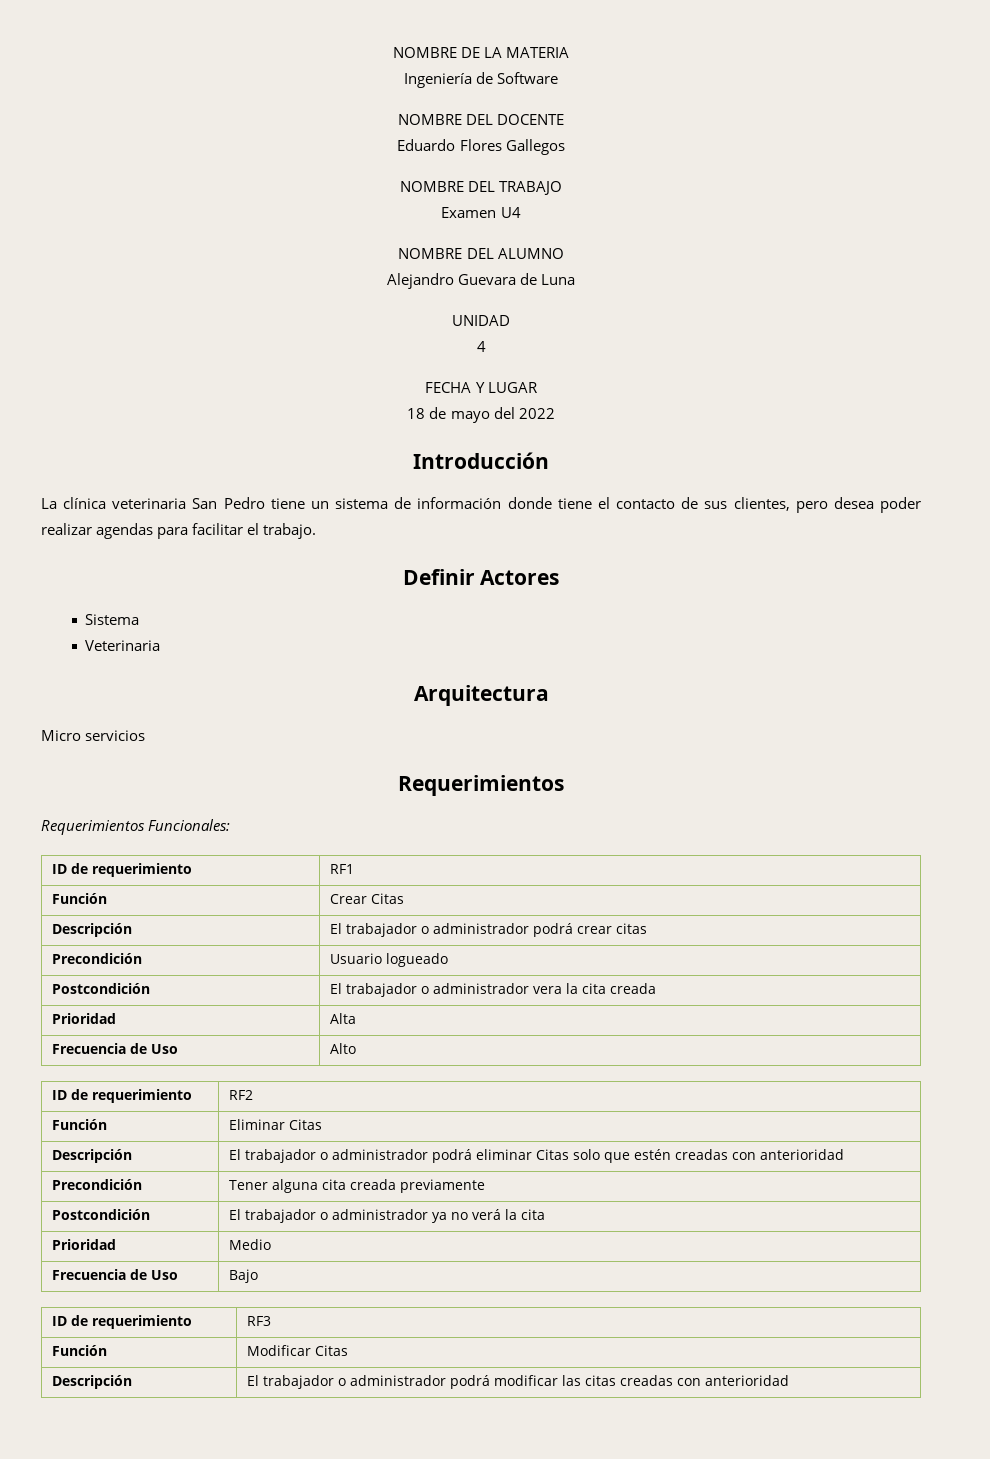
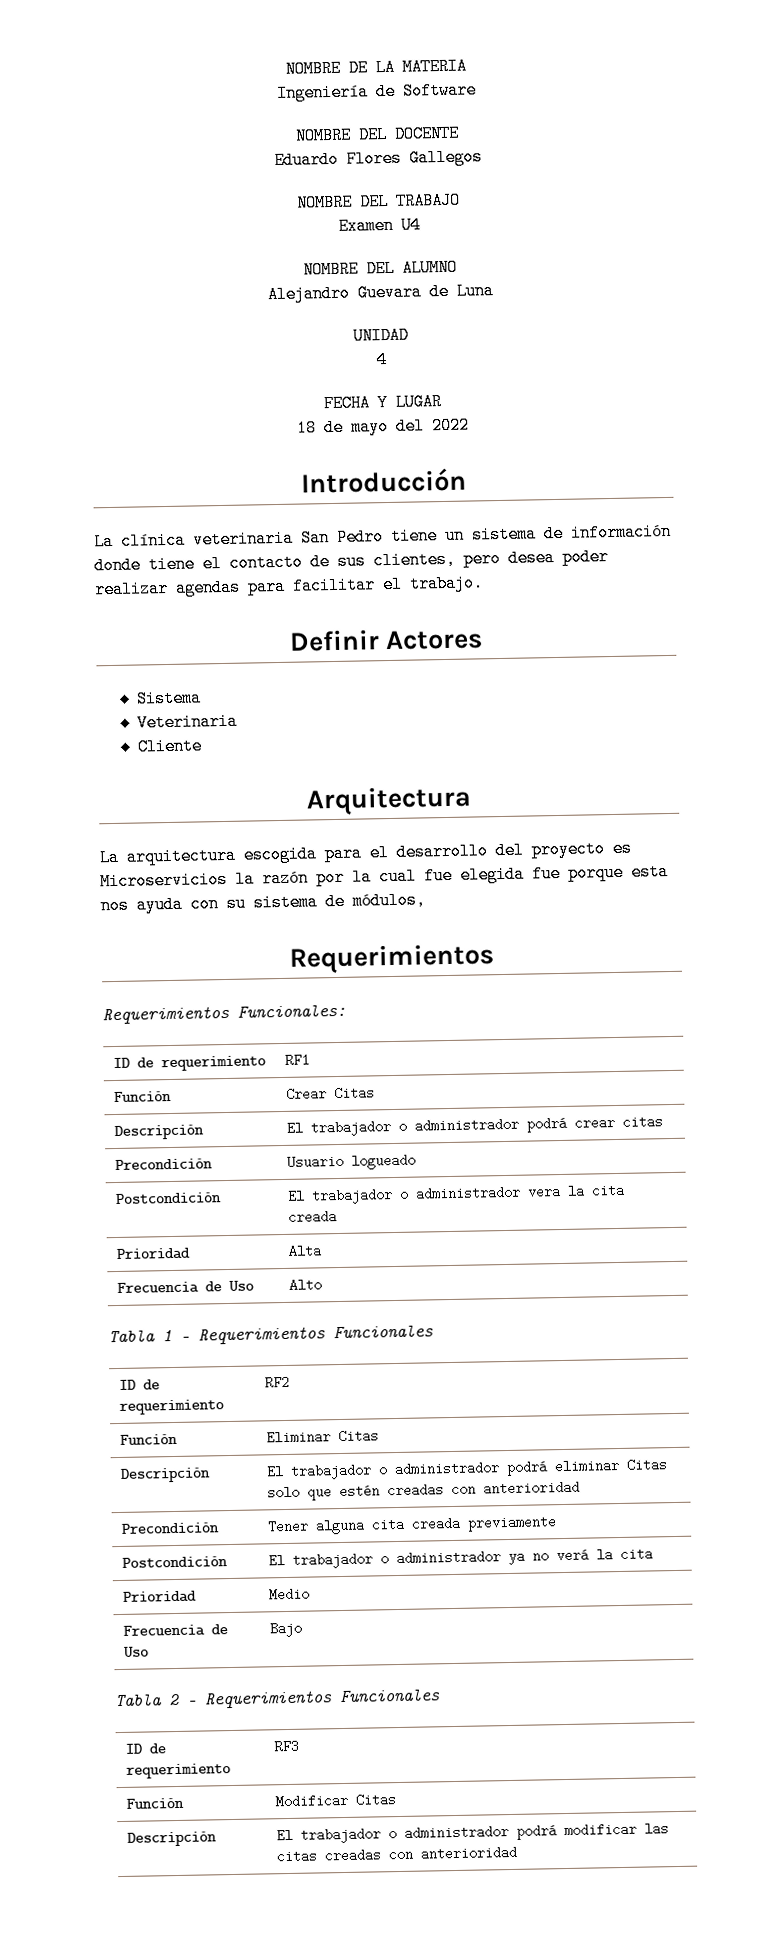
(161, 645) none -> [137,737,204,756] // Cliente
[41,730,146,741] Micro servicios -> [99,839,632,867] [100,863,669,891] [100,891,426,915] La arquitectura escogida para el desarrollo del proyecto es Microservicios la razón por la cual fue elegida fue porque esta nos ayuda con su sistema de módulos,
(356, 1048) none -> [108,1324,434,1345] // Tabla 1 - Requerimientos Funcionales
(258, 1276) none -> [114,1688,441,1709] // Tabla 2 - Requerimientos Funcionales

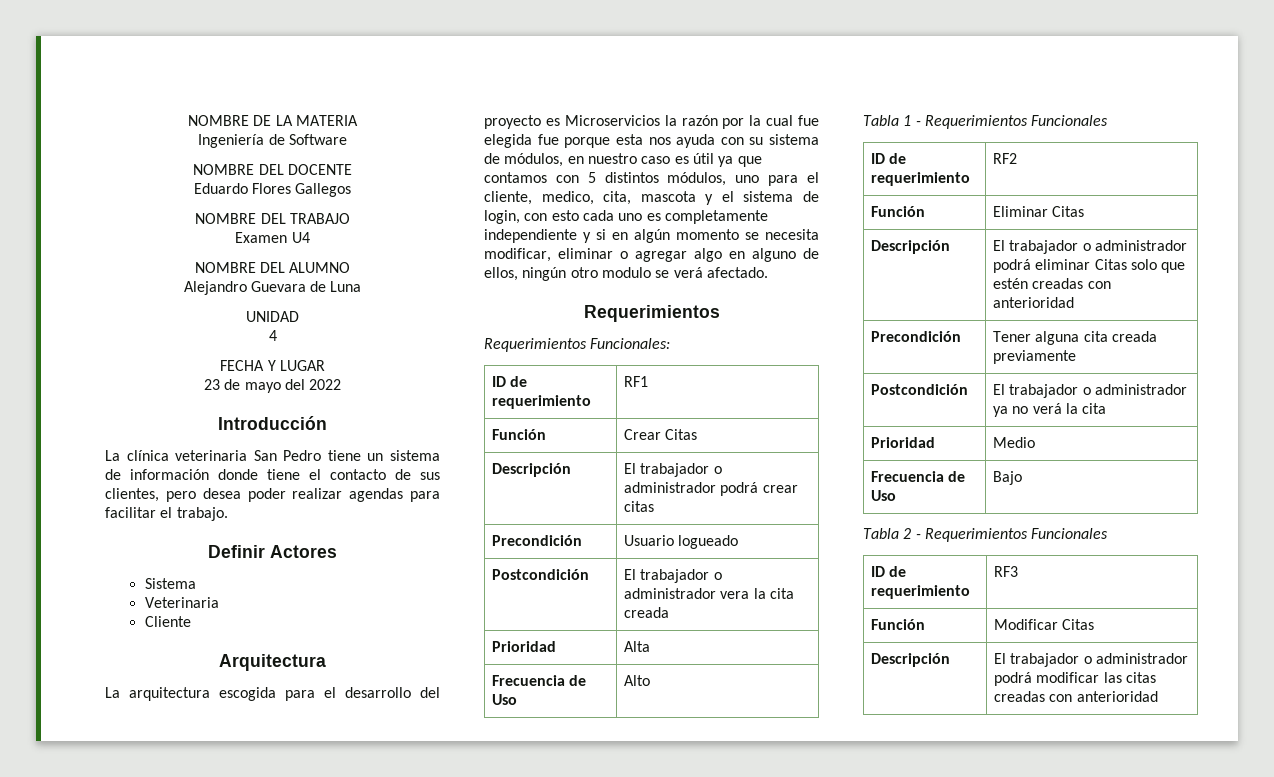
[296,419,317,437] 18 -> [203,379,220,390] 23
(426, 900) none -> [567,153,762,167] [484,172,819,186] [484,191,819,205] [484,210,768,224] [484,229,819,243] [484,248,819,262] [484,267,768,281] en nuestro caso es útil ya que contamos con 5 distintos módulos, uno para el cliente, medico, cita, mascota y el sistema de login, con esto cada uno es completamente independiente y si en algún momento se necesita modificar, eliminar o agregar algo en alguno de ellos, ningún otro modulo se verá afectado.

